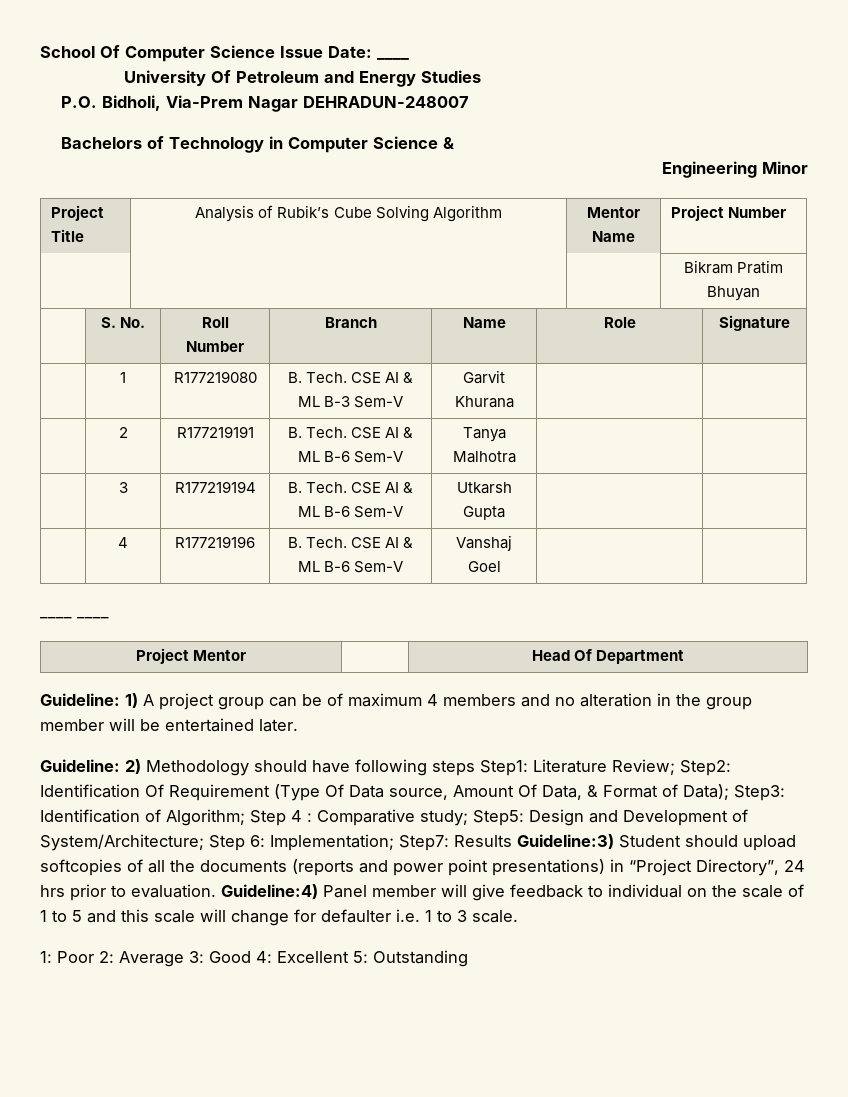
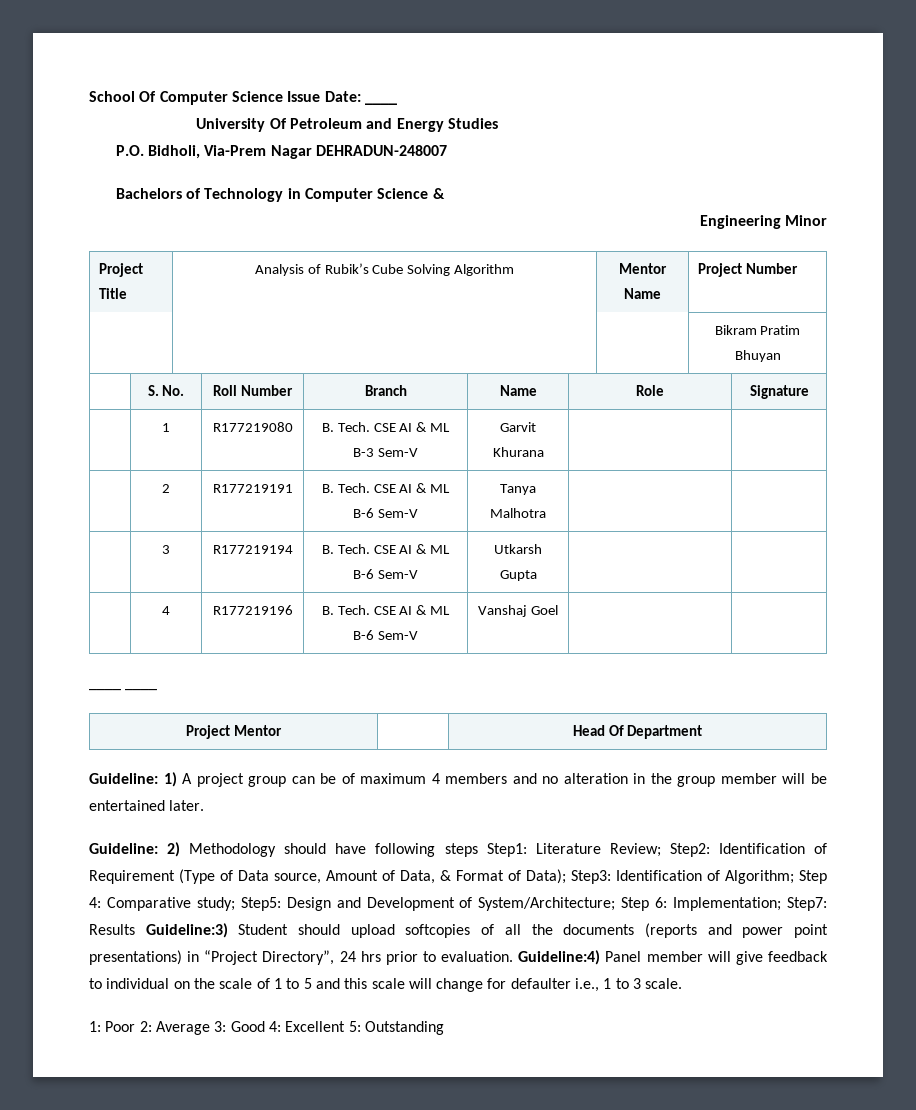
[145,784,164,797] Of -> [814,843,828,854] of
[325,784,344,797] Of -> [220,870,233,881] of
[518,784,537,797] Of -> [382,870,395,881] of
[291,810,312,822] 4 : -> [89,897,101,908] 4:
[396,909,420,922] i.e. -> [575,978,600,992] i.e.,

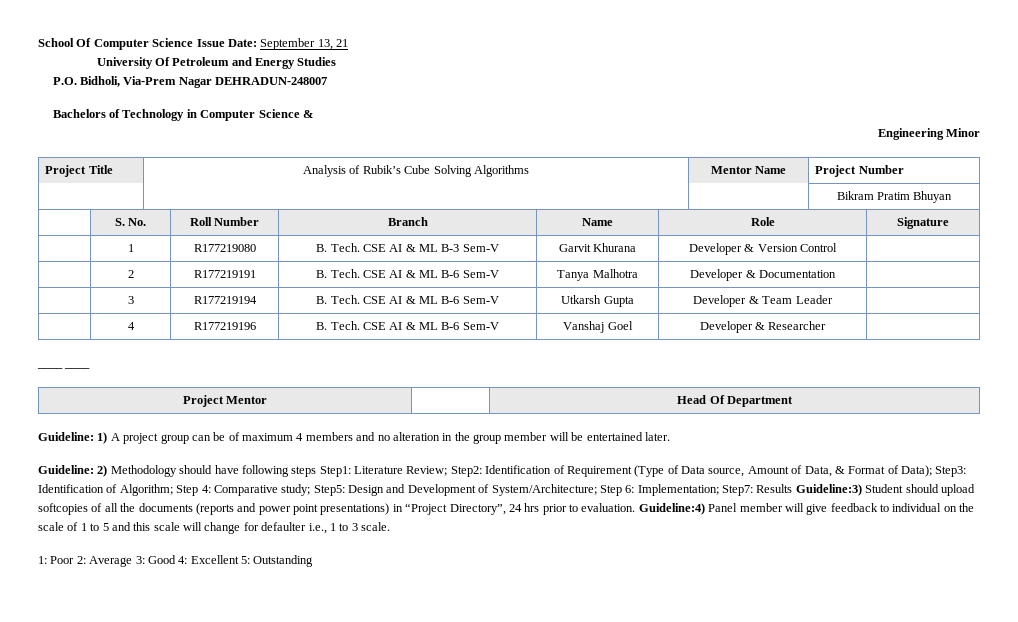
[364,102,397,105] ____ -> [260,38,348,50] September 13, 21
[454,264,515,276] Algorithm -> [473,165,529,177] Algorithms
(544, 452) none -> [688,243,838,255] Developer & Version Control
(546, 513) none -> [690,269,836,281] Developer & Documentation
(537, 575) none -> [693,295,833,307] Developer & Team Leader
(558, 610) none -> [699,321,827,333] Developer & Researcher

